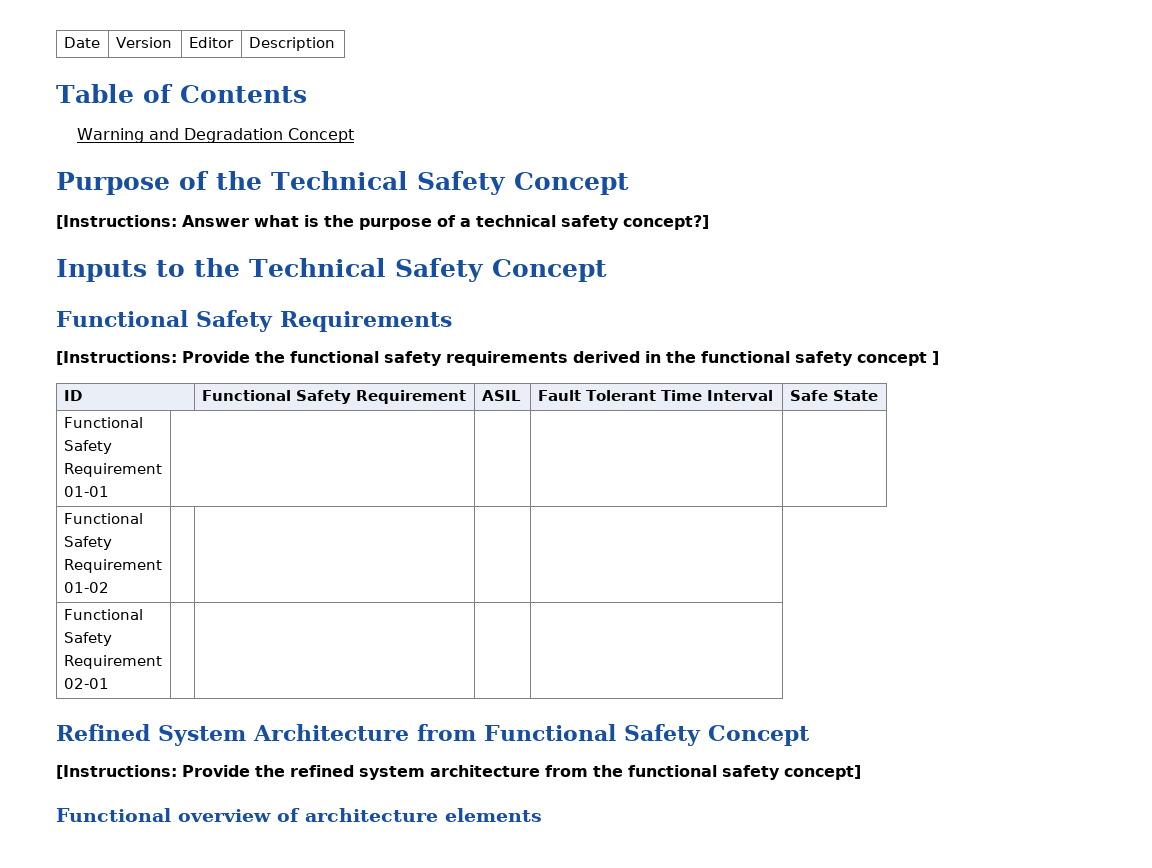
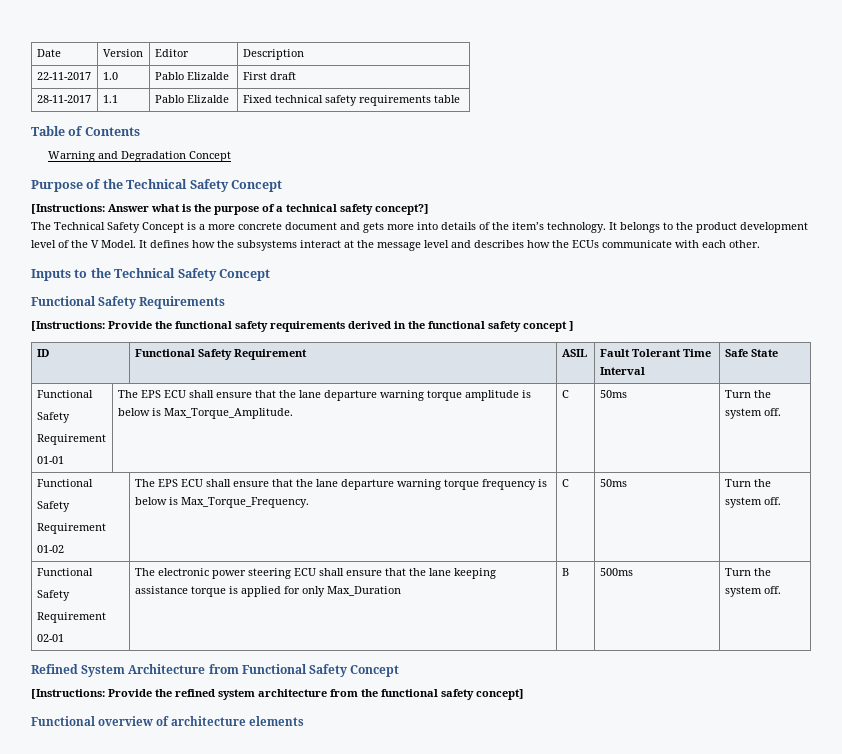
(335, 44) none -> [36,72,91,80] [102,72,118,80] [154,72,229,80] [242,72,296,80] [36,95,91,103] [102,95,118,103] [154,95,229,103] [242,95,460,106] // 22-11-2017 | 1.0 | Pablo Elizalde | First draft // 28-11-2017 | 1.1 | Pablo Elizalde | Fixed technical safety requirements table
(709, 222) none -> [31,222,808,233] [31,240,760,251] // The Technical Safety Concept is a more concrete document and gets more into details of the item’s technology. It belongs to the product development level of the V Model. It defines how the subsystems interact at the message level and describes how the ECUs communicate with each other.
[63,513,143,524] [63,536,112,550] [63,559,162,573] [63,582,109,593] [63,609,143,620] [63,632,112,646] [63,655,162,669] [63,678,109,689] | | | // Functional // Safety // Requirement // 01-02 | | | | // Functional // Safety // Requirement // 02-01 | | | | -> [117,390,531,401] [117,408,293,419] [561,390,569,398] [599,390,627,398] [724,390,771,398] [724,408,781,419] [36,479,93,487] [36,501,70,512] [36,523,106,534] [36,545,64,553] [134,479,547,490] [134,497,309,508] [561,479,569,487] [599,479,627,487] [724,479,771,487] [724,497,781,508] [36,568,93,576] [36,590,70,601] [36,612,106,623] [36,634,64,642] [134,568,496,579] [134,586,401,597] [561,568,569,576] [599,568,633,576] [724,568,771,576] [724,586,781,597] The EPS ECU shall ensure that the lane departure warning torque amplitude is below is Max_Torque_Amplitude. | C | 50ms | Turn the system off. // Functional // Safety // Requirement // 01-02 | The EPS ECU shall ensure that the lane departure warning torque frequency is below is Max_Torque_Frequency. | C | 50ms | Turn the system off. // Functional // Safety // Requirement // 02-01 | The electronic power steering ECU shall ensure that the lane keeping assistance torque is applied for only Max_Duration | B | 500ms | Turn the system off.

